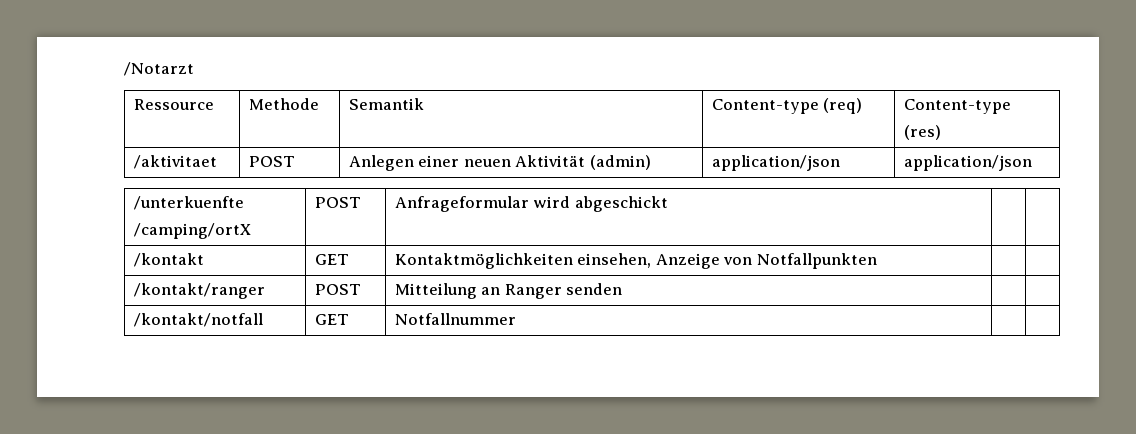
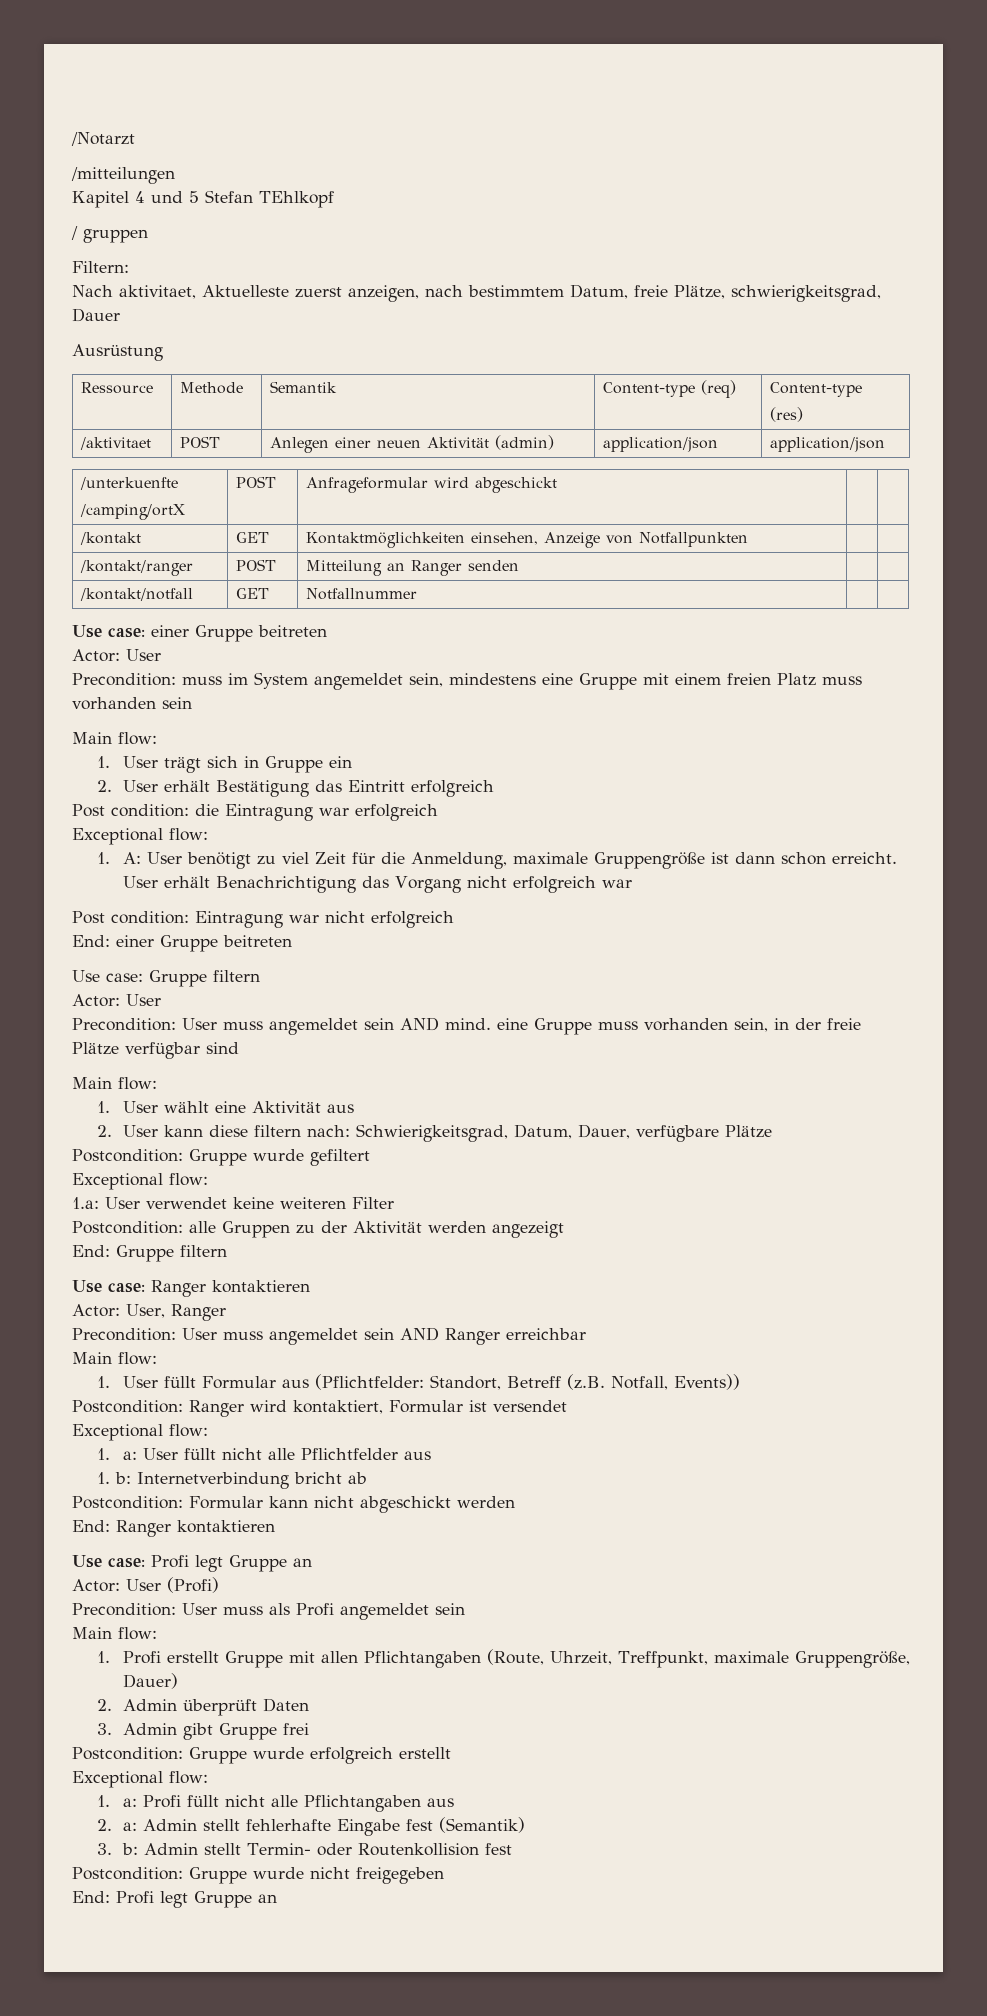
(194, 69) none -> [71,167,175,184] [72,190,334,208] [71,226,148,243] [72,261,129,273] [72,284,881,302] [72,308,120,322] [72,344,163,361] // /mitteilungen // Kapitel 4 und 5 Stefan TEhlkopf // / gruppen // Filtern: // Nach aktivitaet, Aktuelleste zuerst anzeigen, nach bestimmtem Datum, freie Plätze, schwierigkeitsgrad, Dauer // Ausrüstung
(517, 319) none -> [72,625,327,642] [72,649,161,662] [72,672,862,690] [72,697,192,710] [72,732,157,745] [97,756,352,773] [97,780,494,797] [72,804,438,821] [72,828,208,845] [97,852,897,869] [122,876,632,893] [72,911,454,928] [72,935,292,952] [72,970,260,987] [72,994,161,1007] [72,1017,861,1035] [72,1042,239,1059] [72,1077,157,1090] [97,1101,354,1113] [97,1124,772,1142] [72,1149,370,1166] [72,1173,208,1190] [72,1197,394,1209] [72,1221,564,1238] [72,1245,227,1262] [72,1280,310,1297] [72,1304,226,1321] [72,1327,586,1345] [72,1352,157,1365] [97,1374,740,1390] [72,1400,567,1417] [72,1424,208,1441] [97,1448,431,1460] [97,1472,368,1489] [72,1496,515,1513] [72,1520,275,1537] [72,1555,312,1572] [72,1577,219,1593] [72,1603,465,1620] [72,1627,157,1640] [97,1649,910,1668] [122,1673,178,1689] [97,1698,309,1716] [97,1723,309,1740] [72,1747,451,1764] [72,1771,208,1788] [97,1795,454,1812] [97,1817,525,1836] [97,1843,512,1856] [72,1867,444,1884] [72,1891,277,1908] // Use case: einer Gruppe beitreten // Actor: User // Precondition: muss im System angemeldet sein, mindestens eine Gruppe mit einem freien Platz muss vorhanden sein // Main flow: // 1. User trägt sich in Gruppe ein // 2. User erhält Bestätigung das Eintritt erfolgreich // Post condition: die Eintragung war erfolgreich // Exceptional flow: // 1. A: User benötigt zu viel Zeit für die Anmeldung, maximale Gruppengröße ist dann schon erreicht. User erhält Benachrichtigung das Vorgang nicht erfolgreich war // Post condition: Eintragung war nicht erfolgreich // End: einer Gruppe beitreten // Use case: Gruppe filtern // Actor: User // Precondition: User muss angemeldet sein AND mind. eine Gruppe muss vorhanden sein, in der freie Plätze verfügbar sind // Main flow: // 1. User wählt eine Aktivität aus // 2. User kann diese filtern nach: Schwierigkeitsgrad, Datum, Dauer, verfügbare Plätze // Postcondition: Gruppe wurde gefiltert // Exceptional flow: // 1.a: User verwendet keine weiteren Filter // Postcondition: alle Gruppen zu der Aktivität werden angezeigt // End: Gruppe filtern // Use case: Ranger kontaktieren // Actor: User, Ranger // Precondition: User muss angemeldet sein AND Ranger erreichbar // Main flow: // 1. User füllt Formular aus (Pflichtfelder: Standort, Betreff (z.B. Notfall, Events)) // Postcondition: Ranger wird kontaktiert, Formular ist versendet // Exceptional flow: // 1. a: User füllt nicht alle Pflichtfelder aus // 1. b: Internetverbindung bricht ab // Postcondition: Formular kann nicht abgeschickt werden // End: Ranger kontaktieren // Use case: Profi legt Gruppe an // Actor: User (Profi) // Precondition: User muss als Profi angemeldet sein // Main flow: // 1. Profi erstellt Gruppe mit allen Pflichtangaben (Route, Uhrzeit, Treffpunkt, maximale Gruppengröße, Dauer) // 2. Admin überprüft Daten // 3. Admin gibt Gruppe frei // Postcondition: Gruppe wurde erfolgreich erstellt // Exceptional flow: // 1. a: Profi füllt nicht alle Pflichtangaben aus // 2. a: Admin stellt fehlerhafte Eingabe fest (Semantik) // 3. b: Admin stellt Termin- oder Routenkollision fest // Postcondition: Gruppe wurde nicht freigegeben // End: Profi legt Gruppe an

